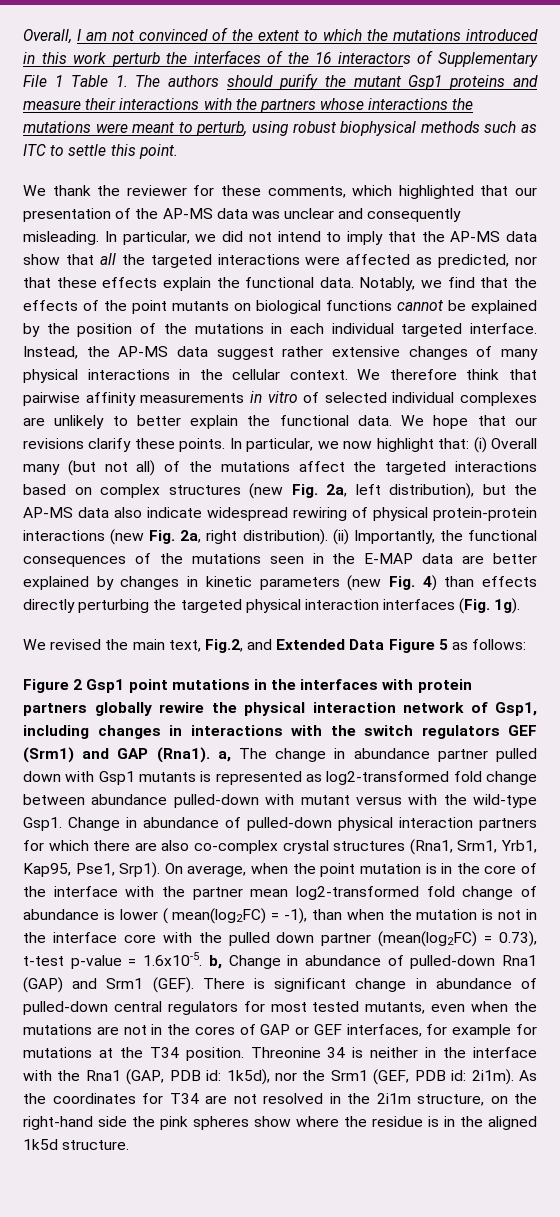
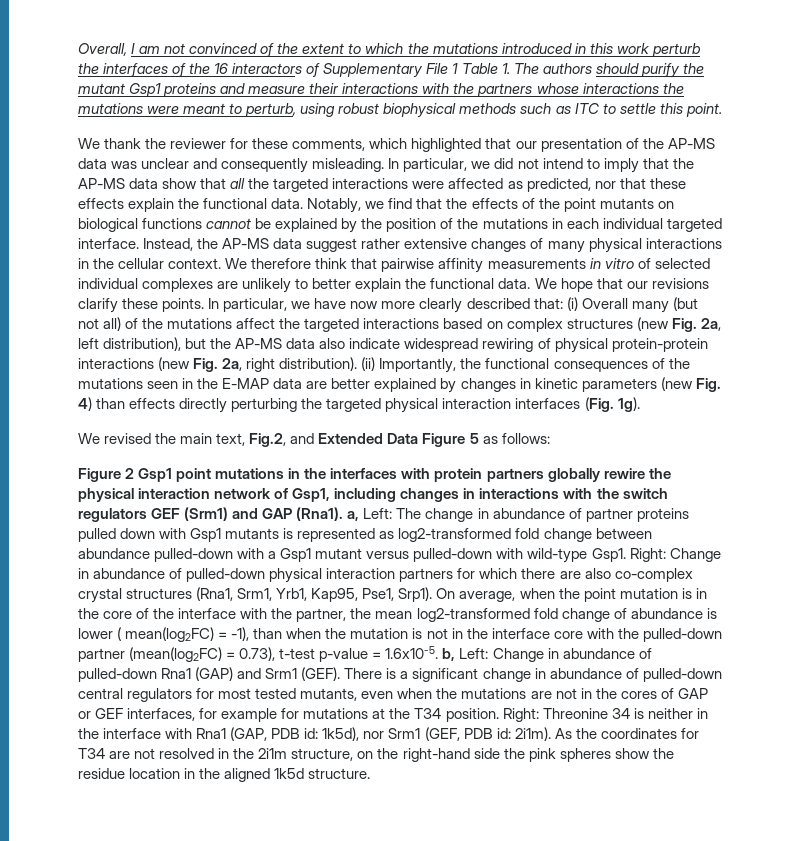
[343,438,434,452] now highlight -> [314,298,530,313] have now more clearly described
(231, 756) none -> [363,508,393,519] Left:
[437,749,488,762] partner -> [568,508,689,522] of partner proteins
[300,794,467,805] mutant versus with the -> [268,548,524,562] a Gsp1 mutant versus pulled-down with
(62, 824) none -> [629,548,666,562] Right:
[192,887,243,900] partner -> [296,608,372,622] partner, the
[228,932,315,946] pulled down -> [642,628,722,642] pulled-down
(222, 962) none -> [459,648,489,659] Left:
(265, 983) none -> [400,671,409,679] a
(244, 1054) none -> [502,708,539,722] Right:
[57,1070,81,1081] the -> (193, 733) none
[302,1070,326,1081] the -> (385, 735) none
[296,1116,339,1127] where -> (650, 753) none
[428,1116,439,1127] is -> [129,768,181,779] location

